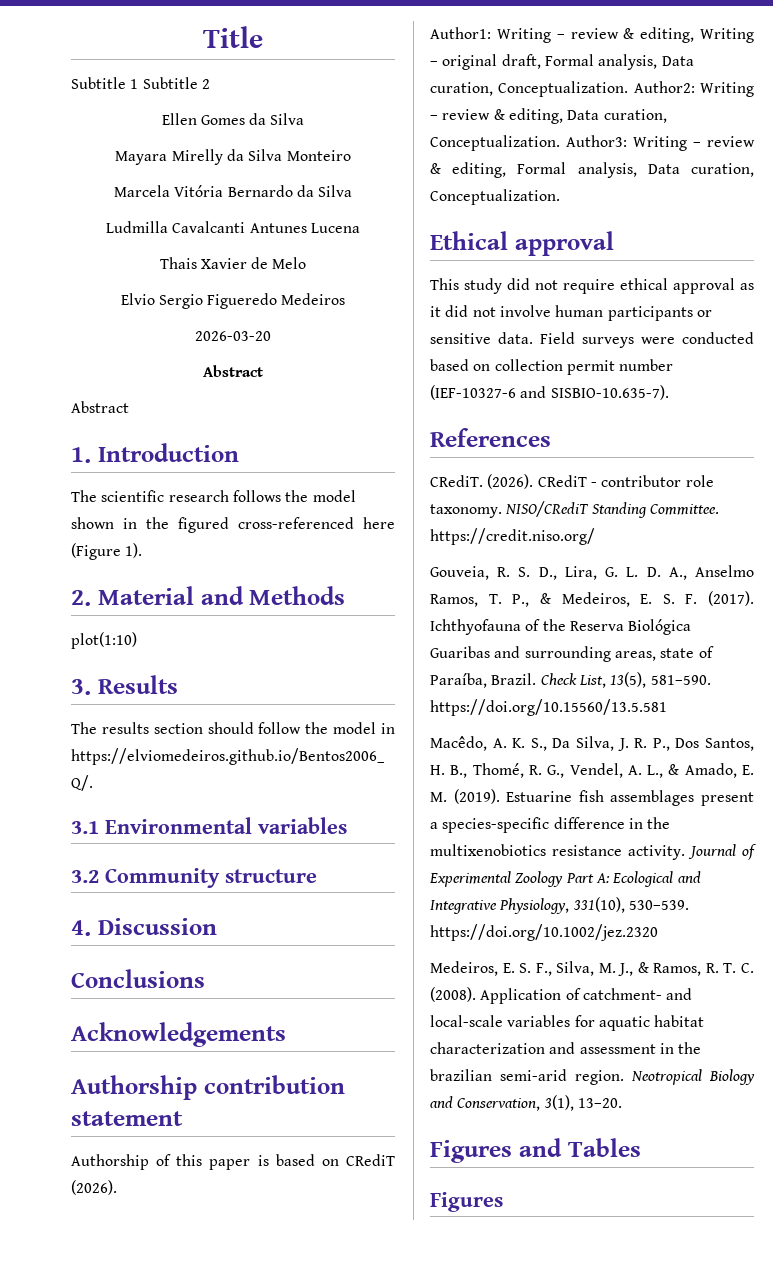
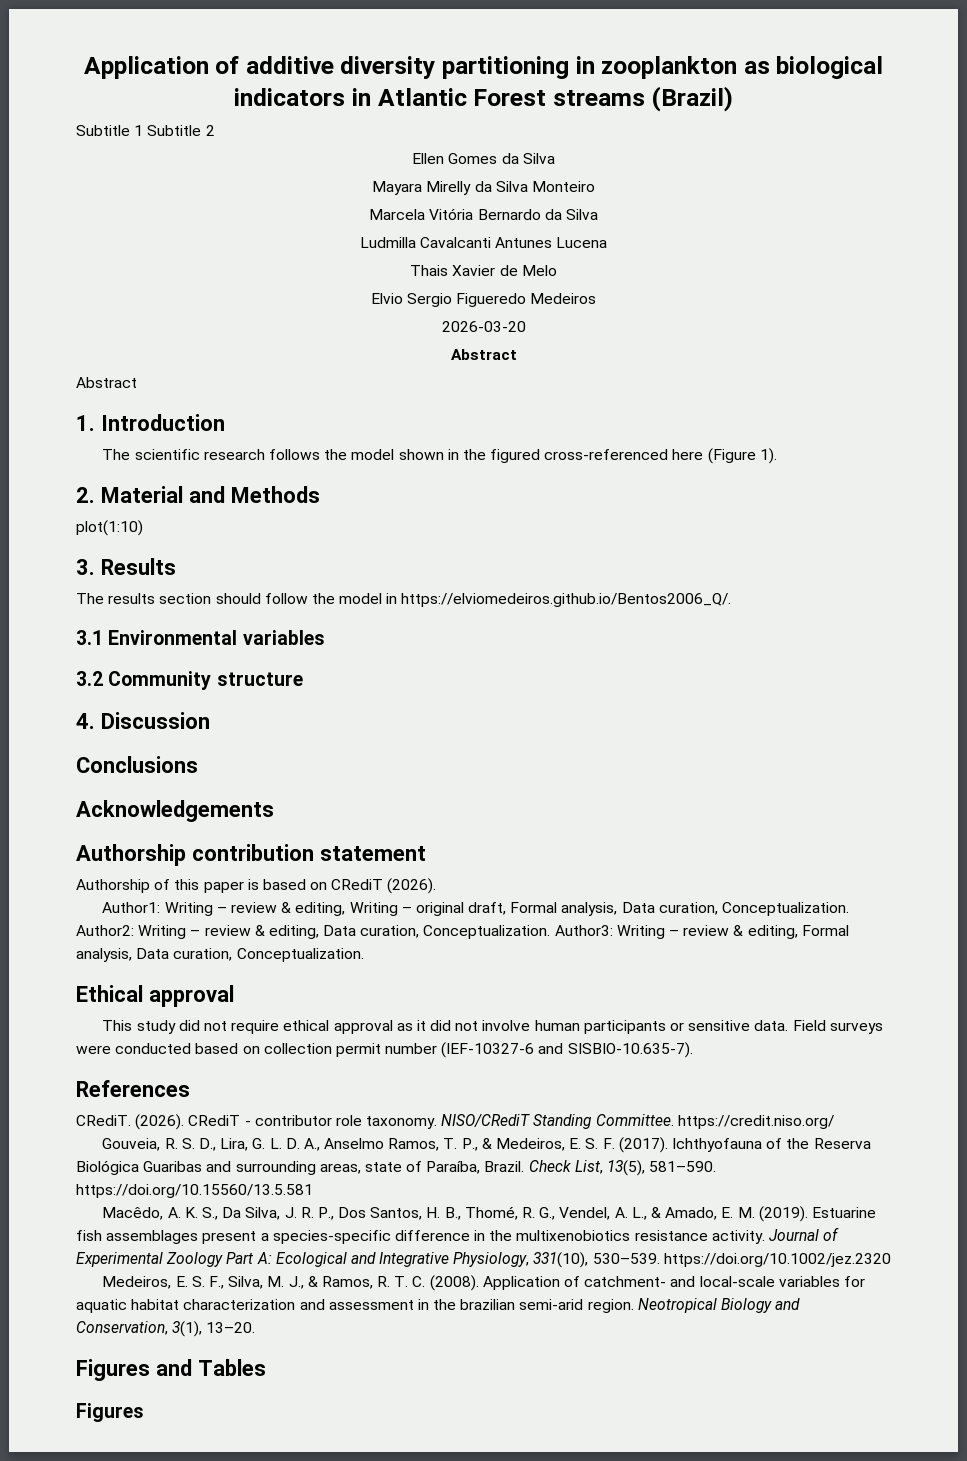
[203,26,263,48] Title -> [83,56,884,79] [234,86,733,112] Application of additive diversity partitioning in zooplankton as biological indicators in Atlantic Forest streams (Brazil)

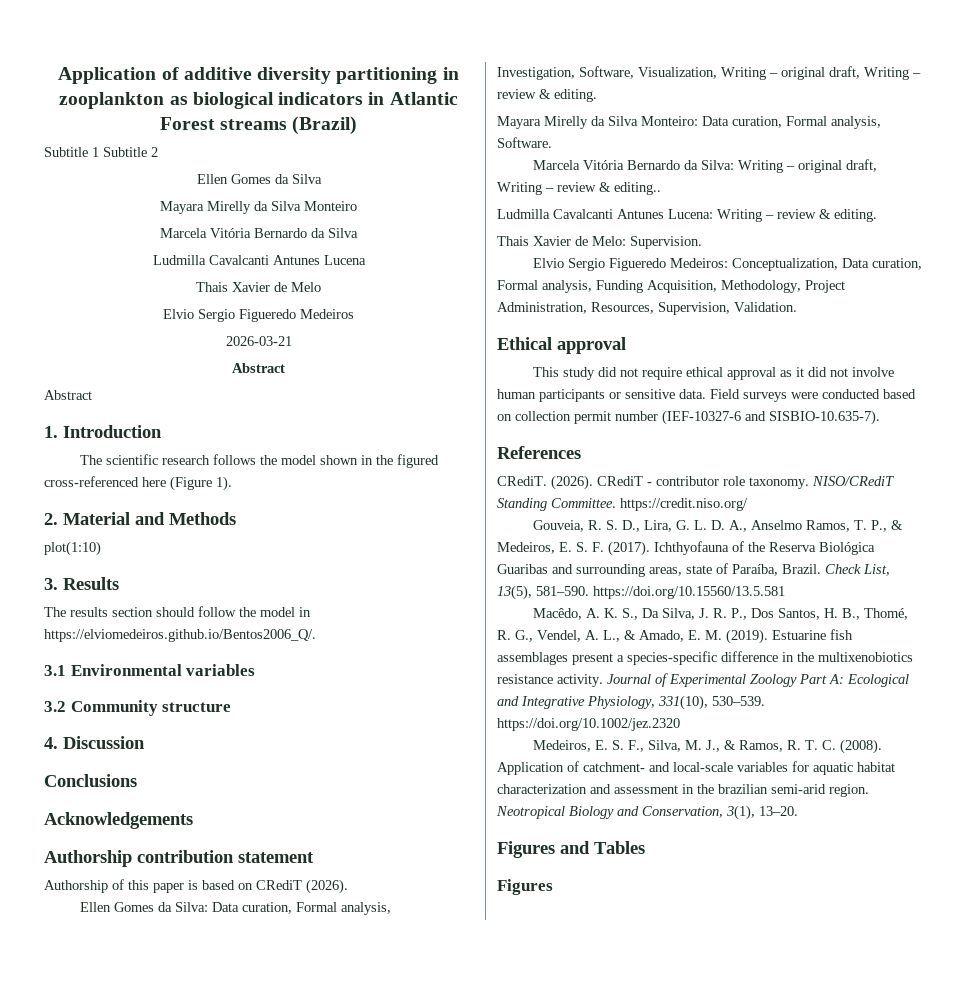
[441,321,526,332] 2026-03-20 -> [225,336,292,346] 2026-03-21
[102,902,850,916] [76,925,849,939] [76,948,364,962] Author1: Writing – review & editing, Writing – original draft, Formal analysis, Data curation, Conceptualization. Author2: Writing – review & editing, Data curation, Conceptualization. Author3: Writing – review & editing, Formal analysis, Data curation, Conceptualization. -> [80,902,392,915] [497,66,921,80] [497,89,597,102] [497,116,881,129] [497,137,552,148] [533,159,878,173] [497,182,661,195] [497,209,877,222] [497,236,702,249] [533,258,923,271] [497,280,845,293] [497,302,797,315] Ellen Gomes da Silva: Data curation, Formal analysis, Investigation, Software, Visualization, Writing – original draft, Writing – review & editing. // Mayara Mirelly da Silva Monteiro: Data curation, Formal analysis, Software. // Marcela Vitória Bernardo da Silva: Writing – original draft, Writing – review & editing.. // Ludmilla Cavalcanti Antunes Lucena: Writing – review & editing. // Thais Xavier de Melo: Supervision. // Elvio Sergio Figueredo Medeiros: Conceptualization, Data curation, Formal analysis, Funding Acquisition, Methodology, Project Administration, Resources, Supervision, Validation.

